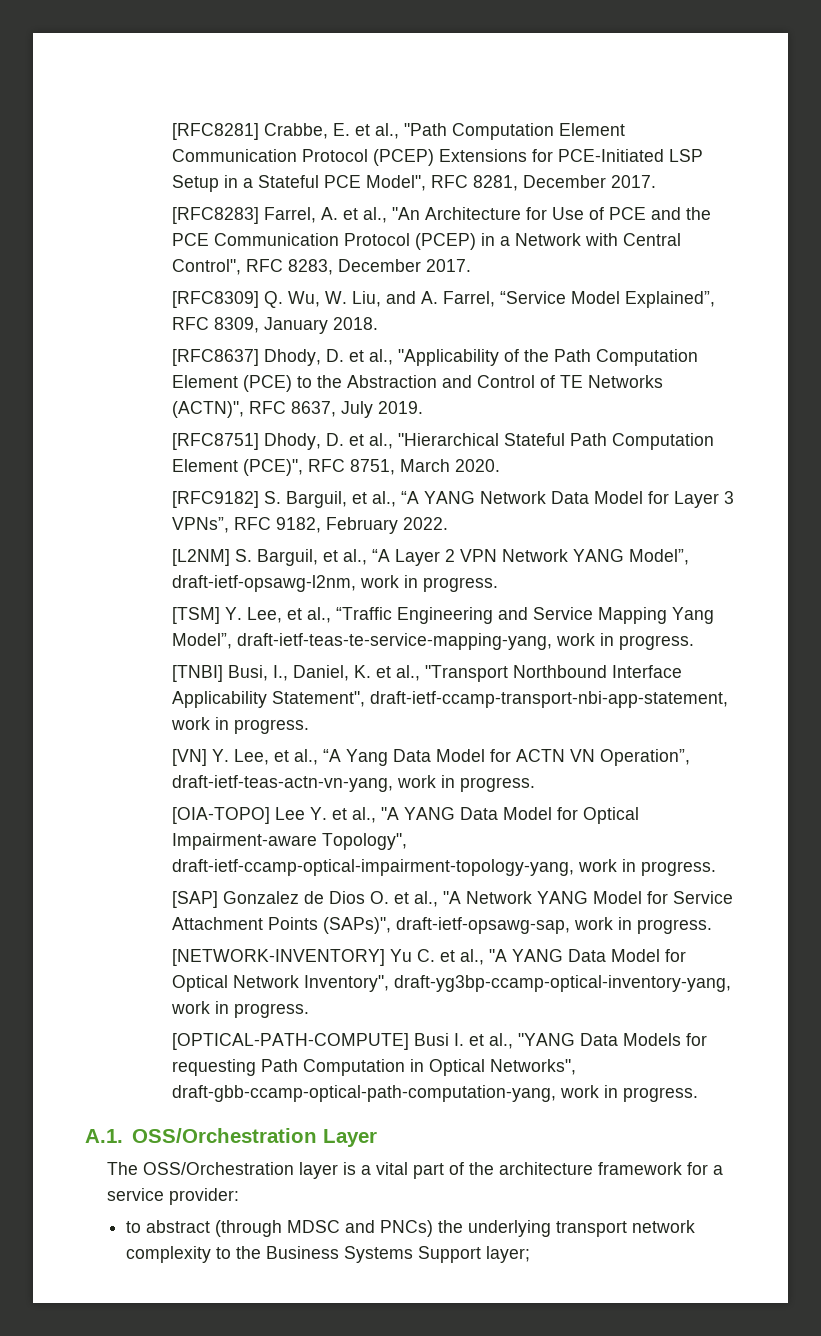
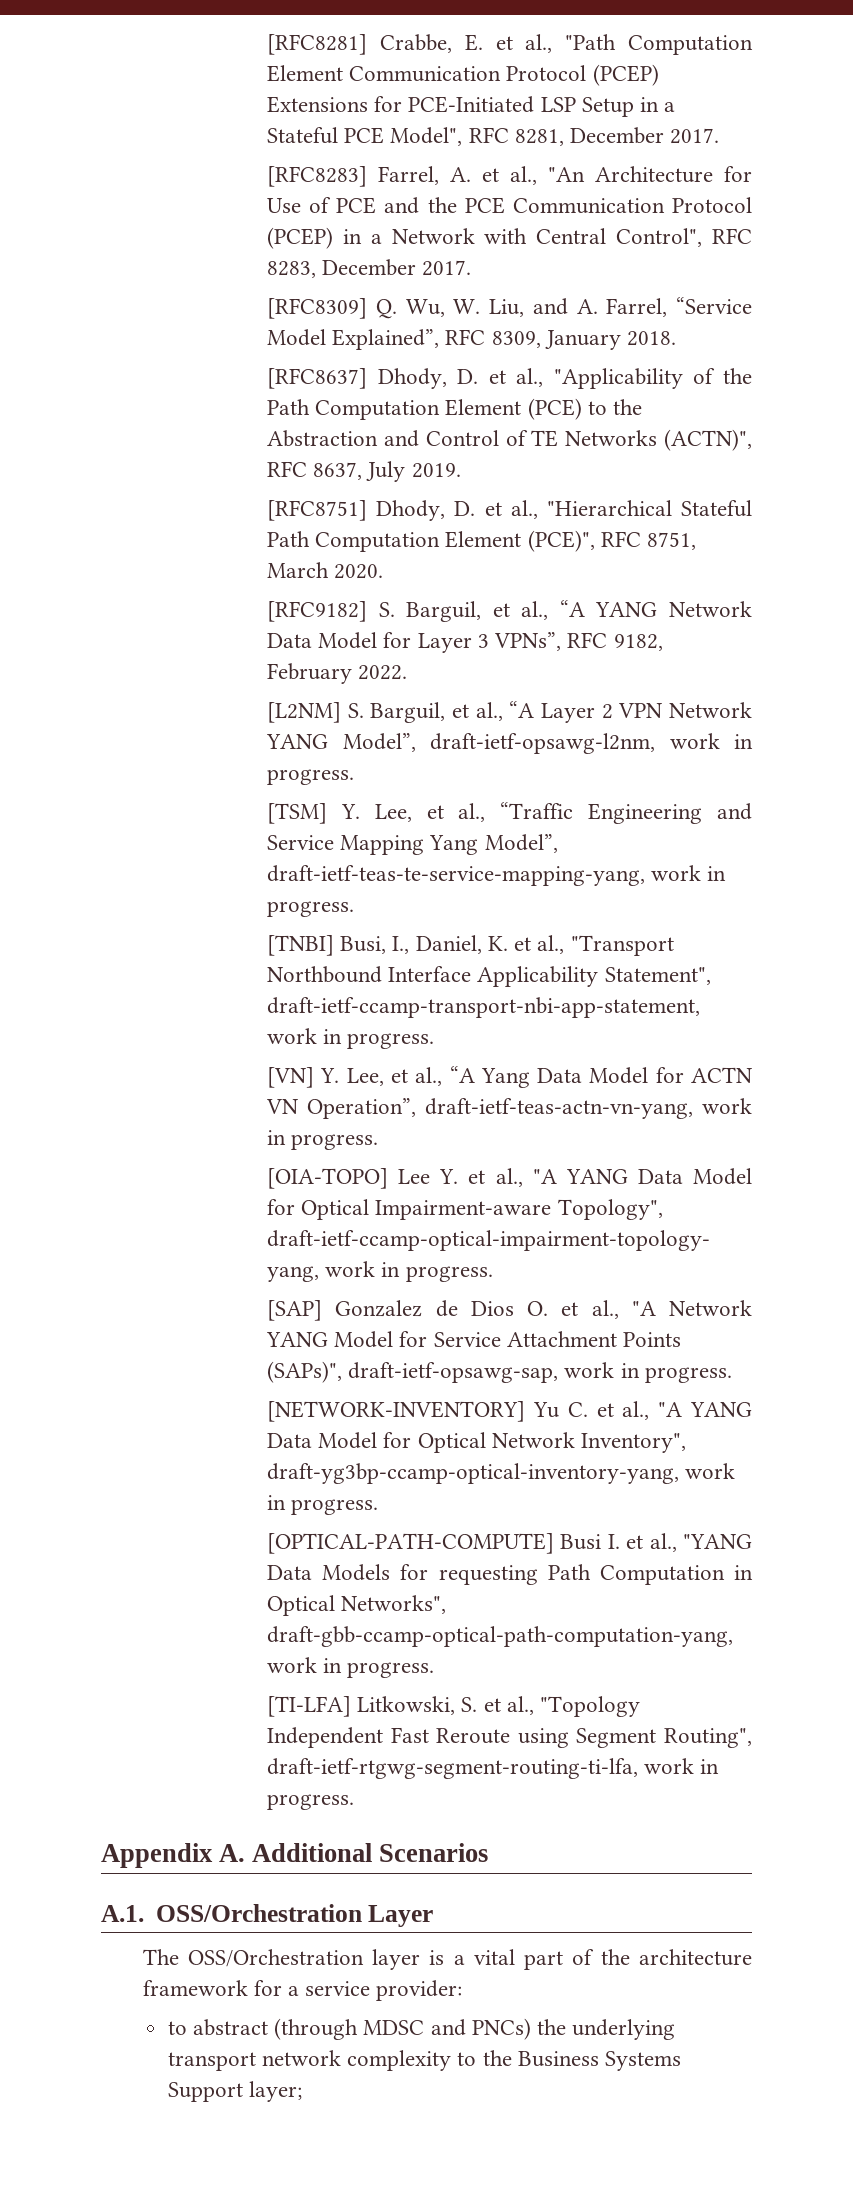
(699, 1094) none -> [267,1696,641,1717] [267,1727,752,1748] [267,1758,720,1779] [267,1794,355,1810] [101,1843,489,1868] // [TI-LFA] Litkowski, S. et al., "Topology Independent Fast Reroute using Segment Routing", draft-ietf-rtgwg-segment-routing-ti-lfa, work in progress. // Appendix A. Additional Scenarios

